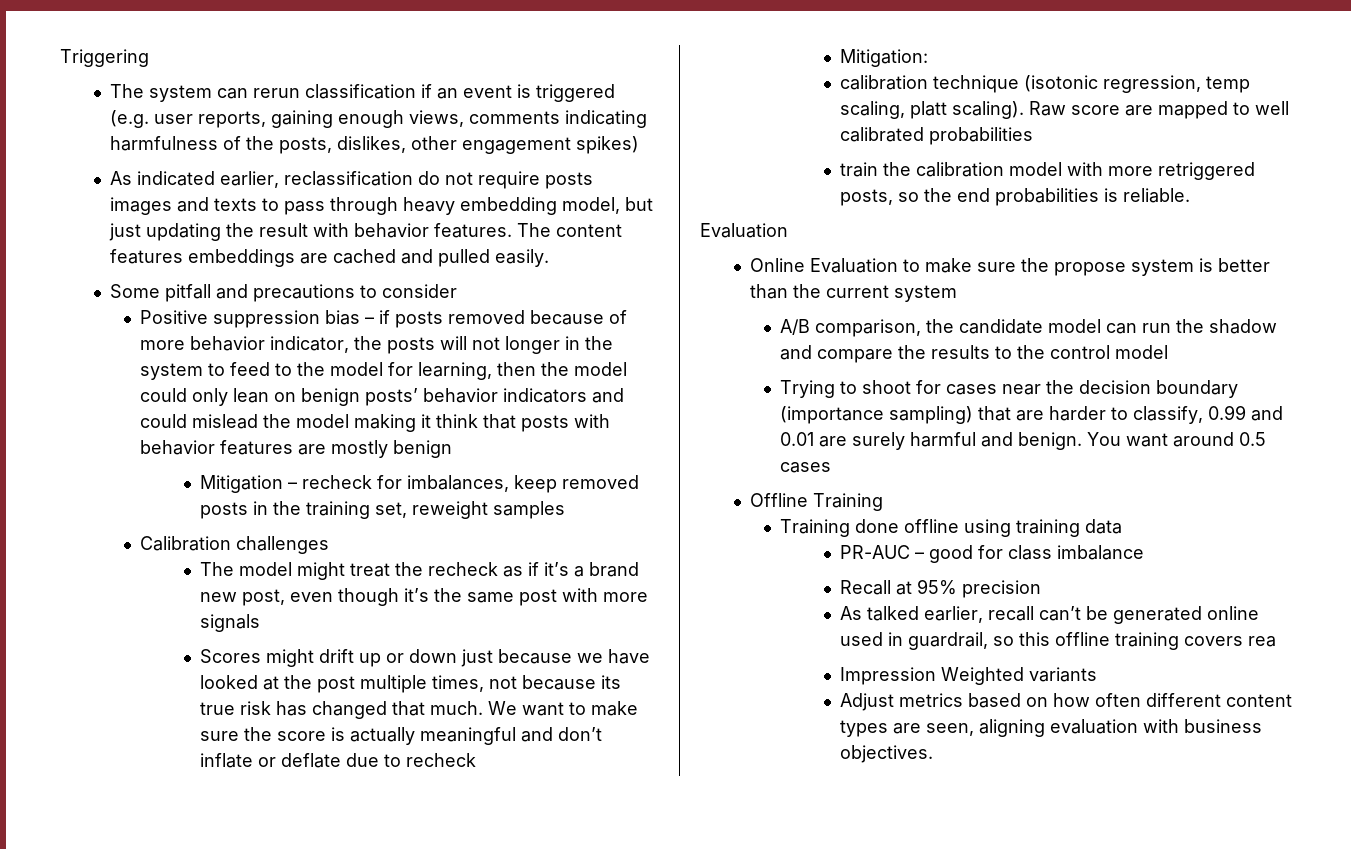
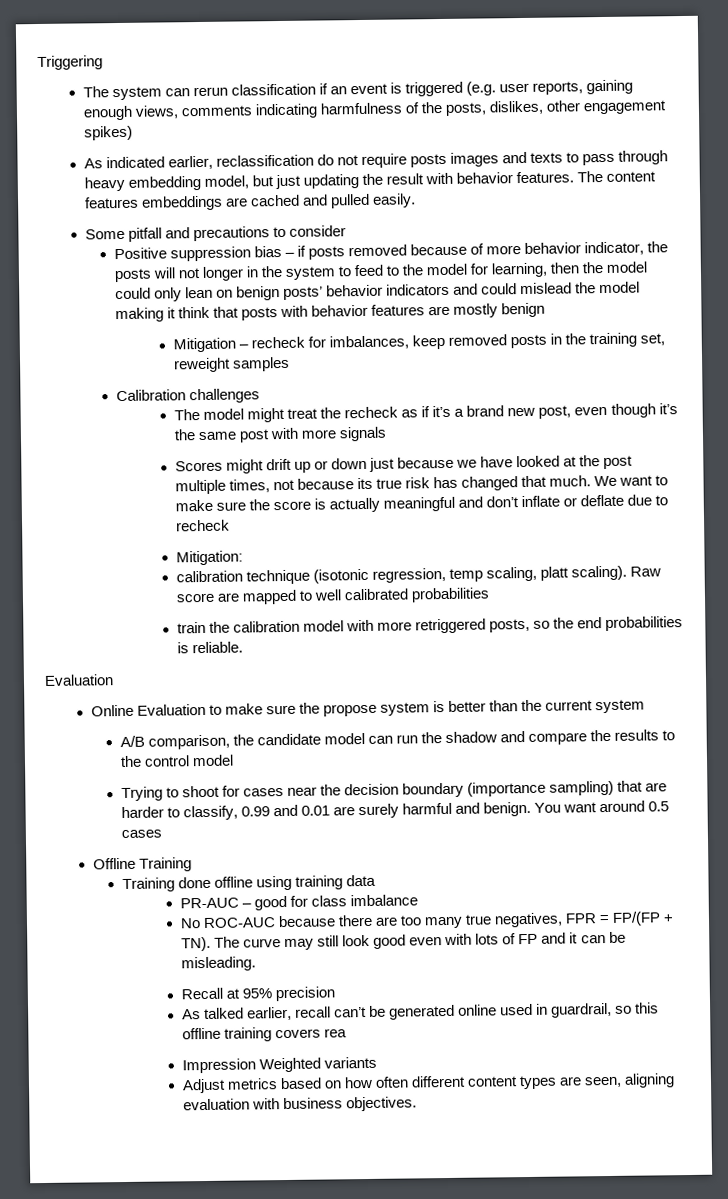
(1145, 552) none -> [179,911,675,929] [180,931,626,952] [180,956,256,972] // No ROC-AUC because there are too many true negatives, FPR = FP/(FP + TN). The curve may still look good even with lots of FP and it can be misleading.

